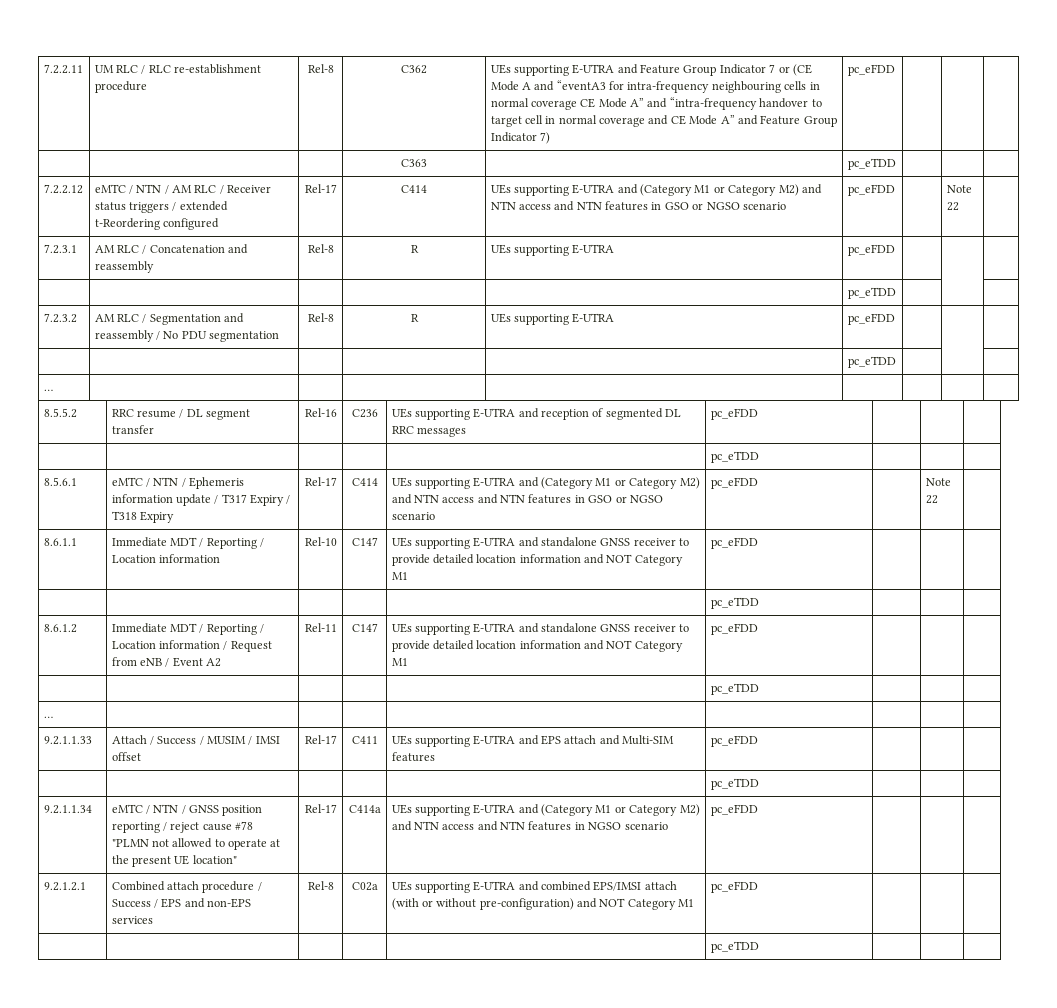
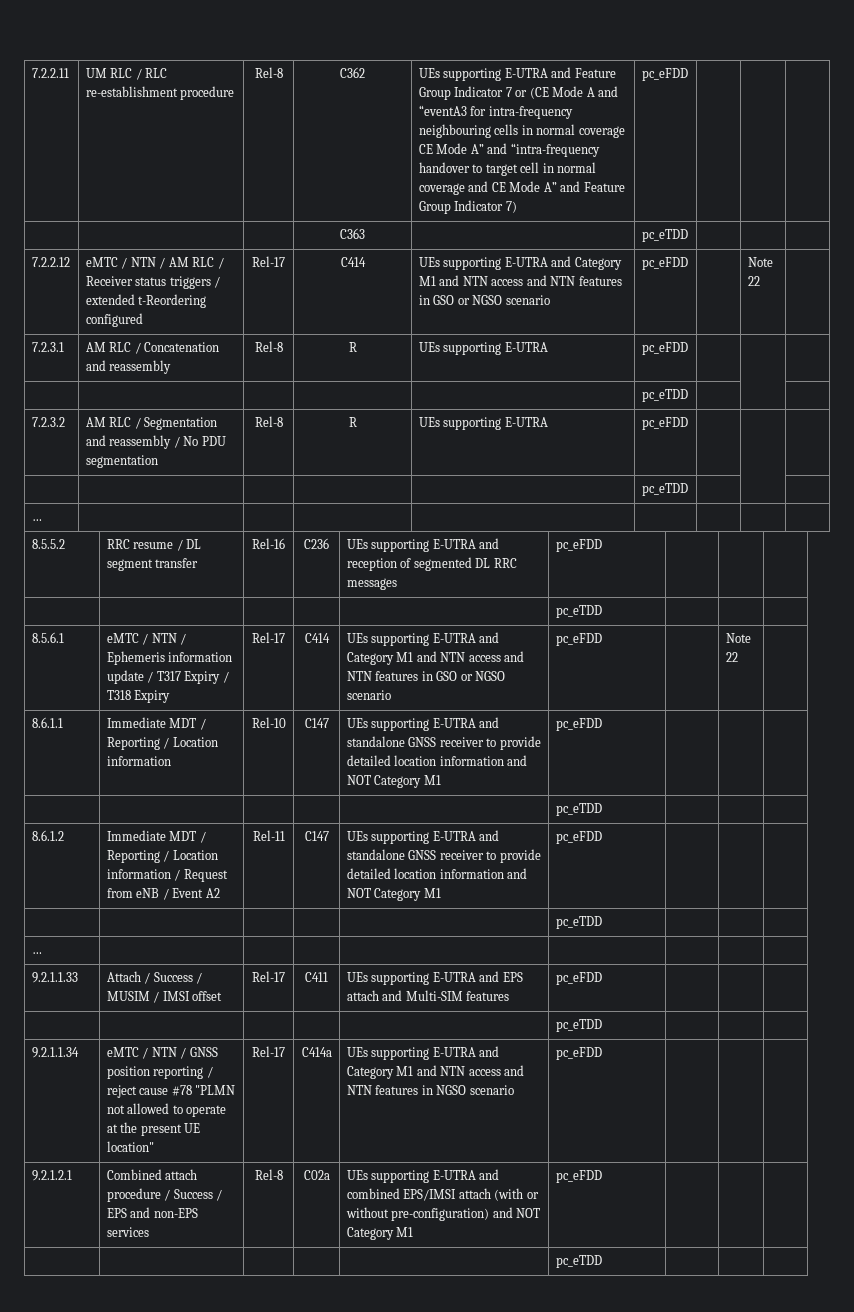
[640,184,799,196] (Category M1 or Category M2) -> [574,257,622,270] [418,276,436,286] Category M1
[541,477,700,489] (Category M1 or Category M2) -> [346,652,414,665] Category M1
[541,804,700,816] (Category M1 or Category M2) -> [346,1066,414,1079] Category M1

